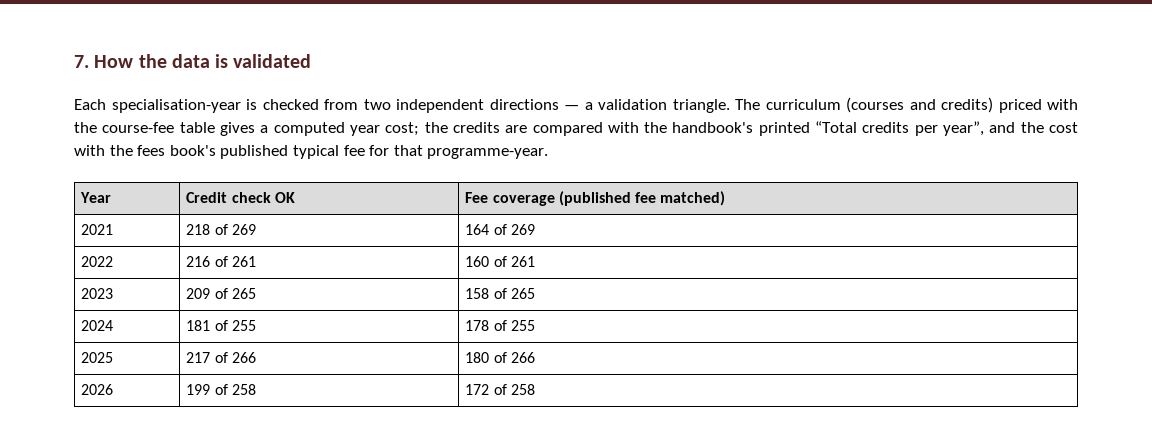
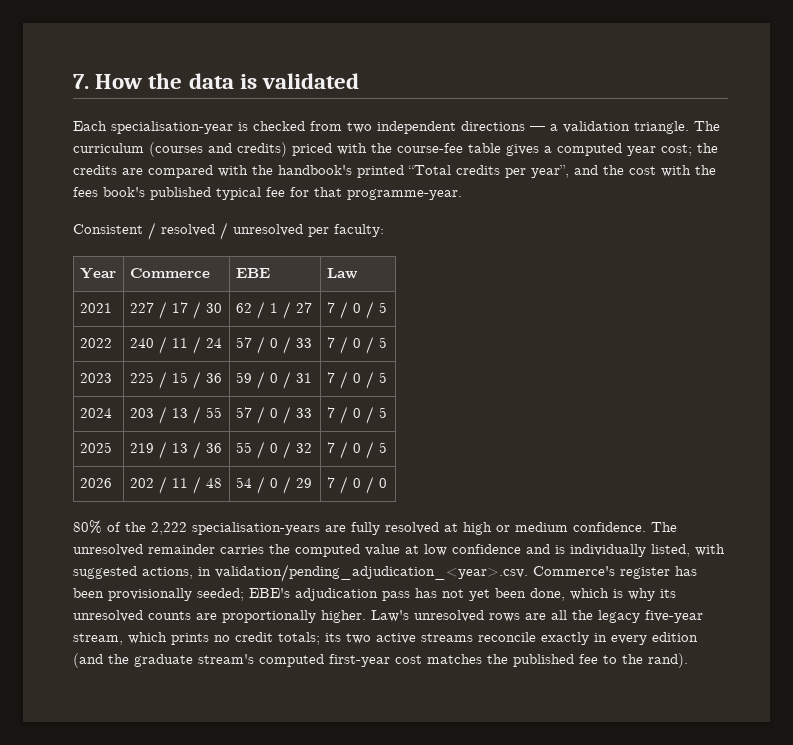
[80,192,112,203] [186,192,295,203] [465,191,726,206] [81,224,114,235] [186,224,256,235] [465,224,535,235] [81,256,114,267] [186,256,256,267] [465,256,535,267] [81,288,114,299] [186,288,256,299] [465,288,535,299] [81,320,114,331] [186,320,256,331] [465,320,535,331] [81,352,114,363] [186,352,256,363] [465,352,535,363] [81,384,114,395] [186,384,256,395] [465,384,535,395] // Year | Credit check OK | Fee coverage (published fee matched) // 2021 | 218 of 269 | 164 of 269 // 2022 | 216 of 261 | 160 of 261 // 2023 | 209 of 265 | 158 of 265 // 2024 | 181 of 255 | 178 of 255 // 2025 | 217 of 266 | 180 of 266 // 2026 | 199 of 258 | 172 of 258 -> [73,222,384,240] [79,268,116,279] [129,268,210,278] [235,268,270,278] [326,268,358,279] [79,303,112,313] [129,301,222,319] [235,301,312,319] [326,301,387,319] [79,338,112,348] [129,336,222,354] [235,336,312,354] [326,336,387,354] [79,373,112,383] [129,371,222,389] [235,371,312,389] [326,371,387,389] [79,408,112,418] [129,406,222,424] [235,406,312,424] [326,406,387,424] [79,442,112,453] [129,441,222,459] [235,441,312,459] [326,441,387,459] [79,478,112,488] [129,476,222,494] [235,476,312,494] [326,476,387,494] [73,520,677,535] [73,544,725,557] [73,564,697,582] [73,588,676,601] [73,610,703,623] [73,632,698,645] [73,653,688,668] // Consistent / resolved / unresolved per faculty: // Year | Commerce | EBE | Law // 2021 | 227 / 17 / 30 | 62 / 1 / 27 | 7 / 0 / 5 // 2022 | 240 / 11 / 24 | 57 / 0 / 33 | 7 / 0 / 5 // 2023 | 225 / 15 / 36 | 59 / 0 / 31 | 7 / 0 / 5 // 2024 | 203 / 13 / 55 | 57 / 0 / 33 | 7 / 0 / 5 // 2025 | 219 / 13 / 36 | 55 / 0 / 32 | 7 / 0 / 5 // 2026 | 202 / 11 / 48 | 54 / 0 / 29 | 7 / 0 / 0 // 80% of the 2,222 specialisation-years are fully resolved at high or medium confidence. The unresolved remainder carries the computed value at low confidence and is individually listed, with suggested actions, in validation/pending_adjudication_<year>.csv. Commerce's register has been provisionally seeded; EBE's adjudication pass has not yet been done, which is why its unresolved counts are proportionally higher. Law's unresolved rows are all the legacy five-year stream, which prints no credit totals; its two active streams reconcile exactly in every edition (and the graduate stream's computed first-year cost matches the published fee to the rand).

